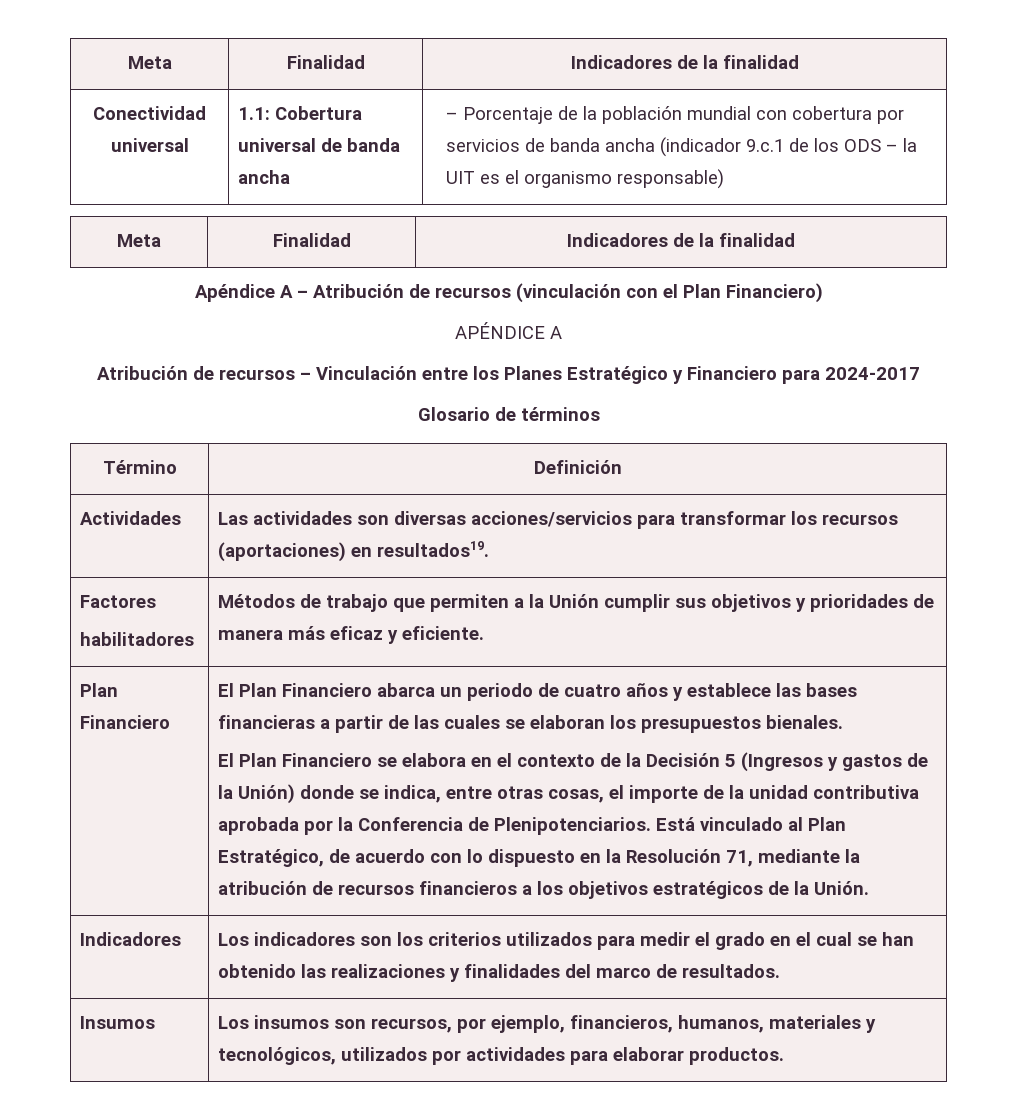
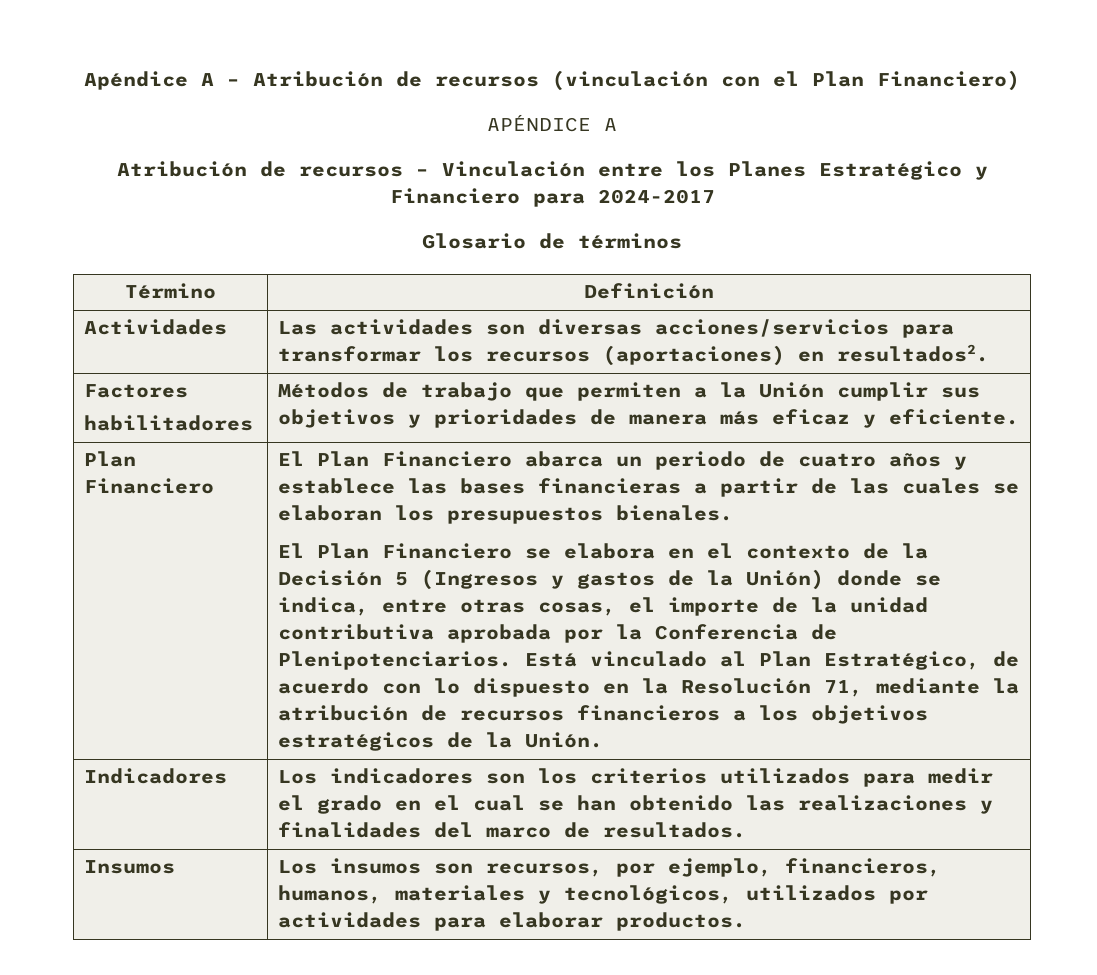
[127,56,172,69] [286,55,365,69] [570,55,799,69] [93,106,206,120] [110,138,189,152] [238,106,363,120] [238,138,401,152] [238,170,291,184] [446,106,905,124] [446,137,918,157] [446,169,725,189] [117,234,161,247] [272,233,351,247] [567,233,795,247] Meta | Finalidad | Indicadores de la finalidad // Conectividad universal | 1.1: Cobertura universal de banda ancha | – Porcentaje de la población mundial con cobertura por servicios de banda ancha (indicador 9.c.1 de los ODS – la UIT es el organismo responsable) // Meta | Finalidad | Indicadores de la finalidad // -> (84, 80) none
[377,541,490,557] resultados19. -> [837,344,990,362] resultados2.

